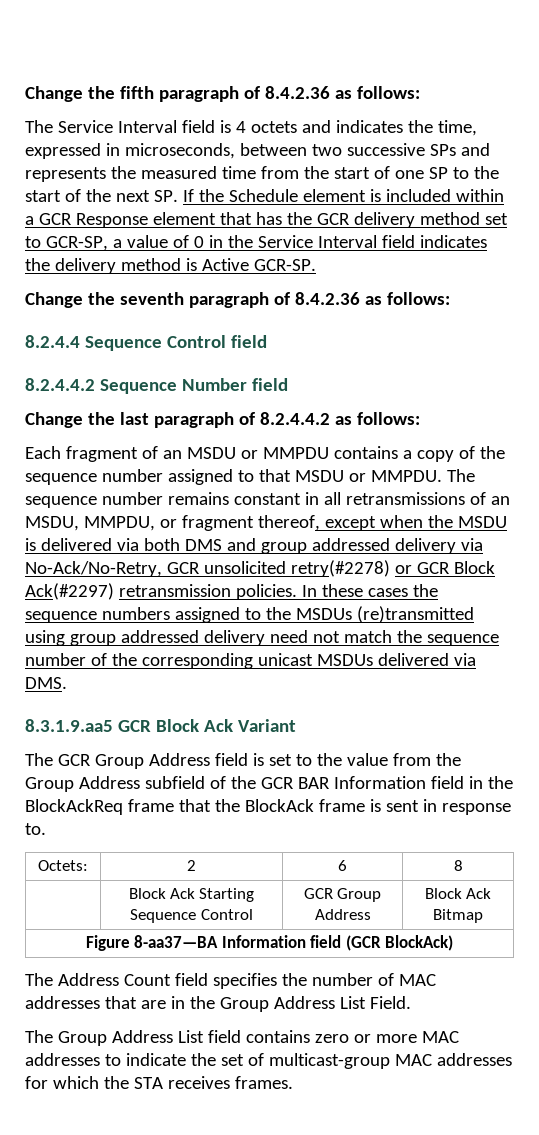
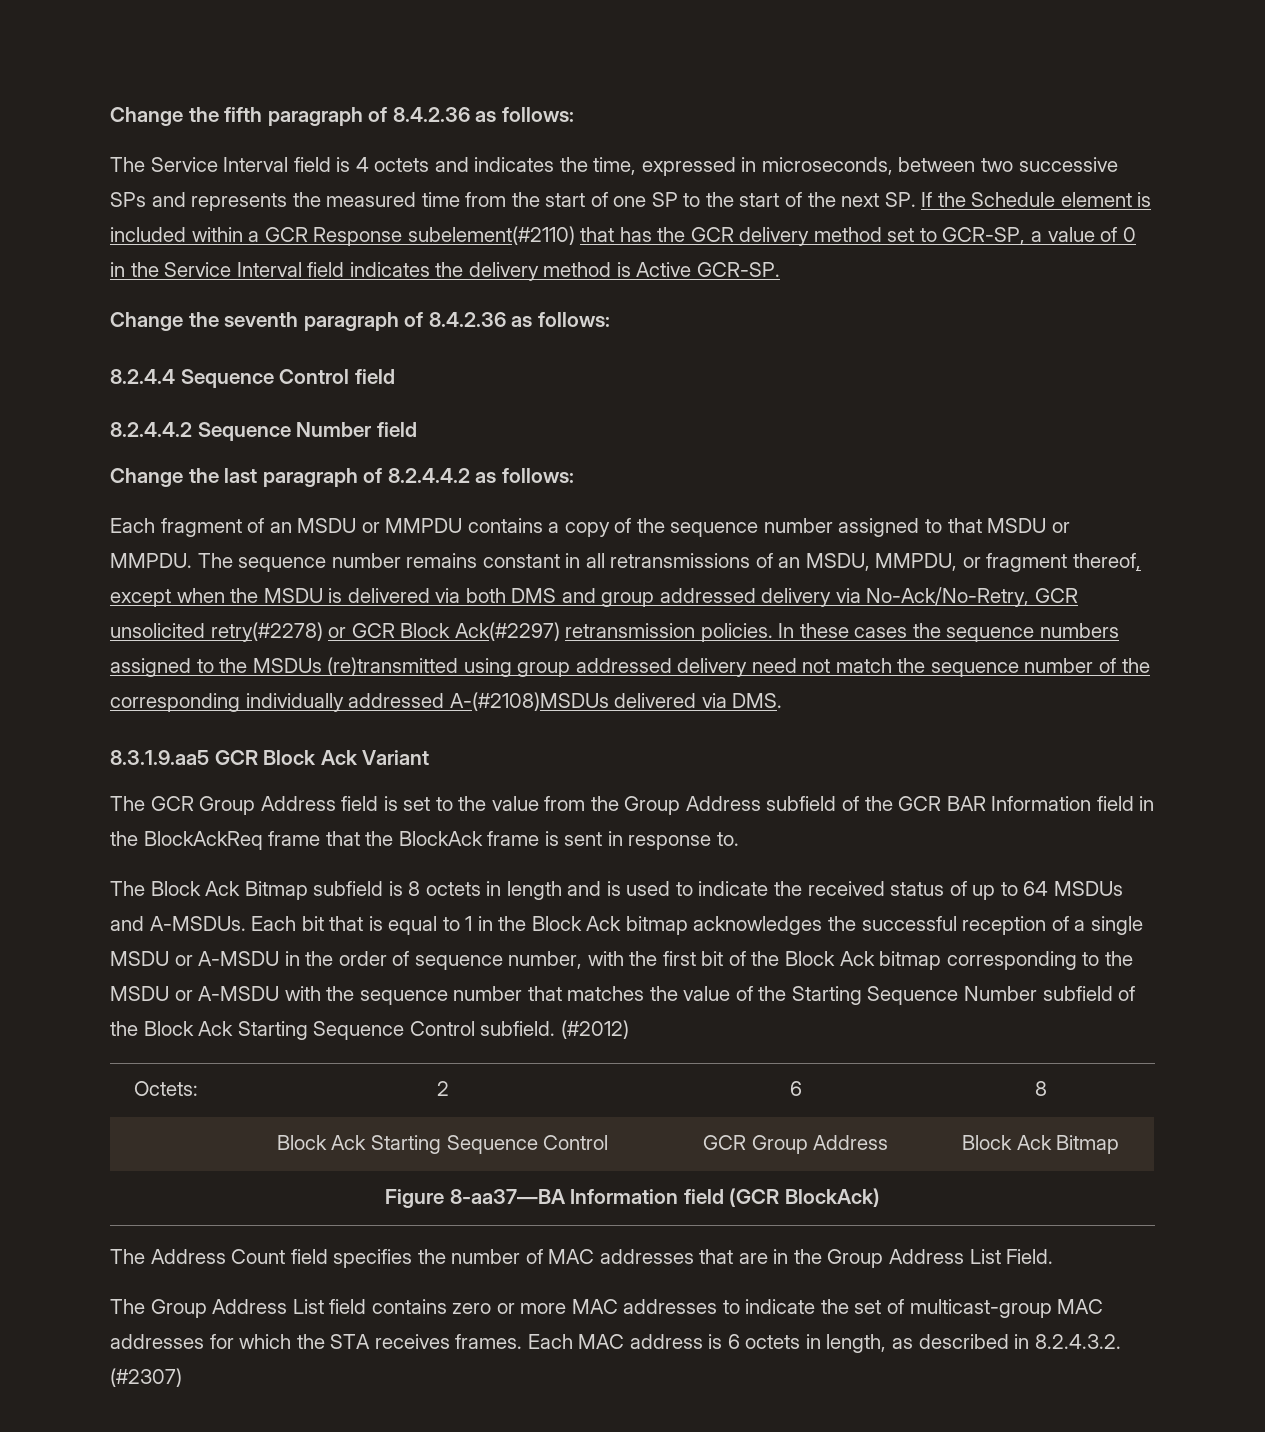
[152,212,216,225] element -> [407,226,575,245] subelement(#2110)
[257,653,373,666] unicast MSDUs -> [245,692,609,712] individually addressed A-(#2108)MSDUs
(46, 829) none -> [110,881,1123,900] [110,916,1143,935] [110,951,1133,970] [110,986,1136,1005] [110,1020,629,1040] // The Block Ack Bitmap subfield is 8 octets in length and is used to indicate the received status of up to 64 MSDUs and A-MSDUs. Each bit that is equal to 1 in the Block Ack bitmap acknowledges the successful reception of a single MSDU or A-MSDU in the order of sequence number, with the first bit of the Block Ack bitmap corresponding to the MSDU or A-MSDU with the sequence number that matches the value of the Starting Sequence Number subfield of the Block Ack Starting Sequence Control subfield. (#2012)
(293, 1082) none -> [527,1334,1121,1353] [110,1368,182,1387] Each MAC address is 6 octets in length, as described in 8.2.4.3.2. (#2307)

